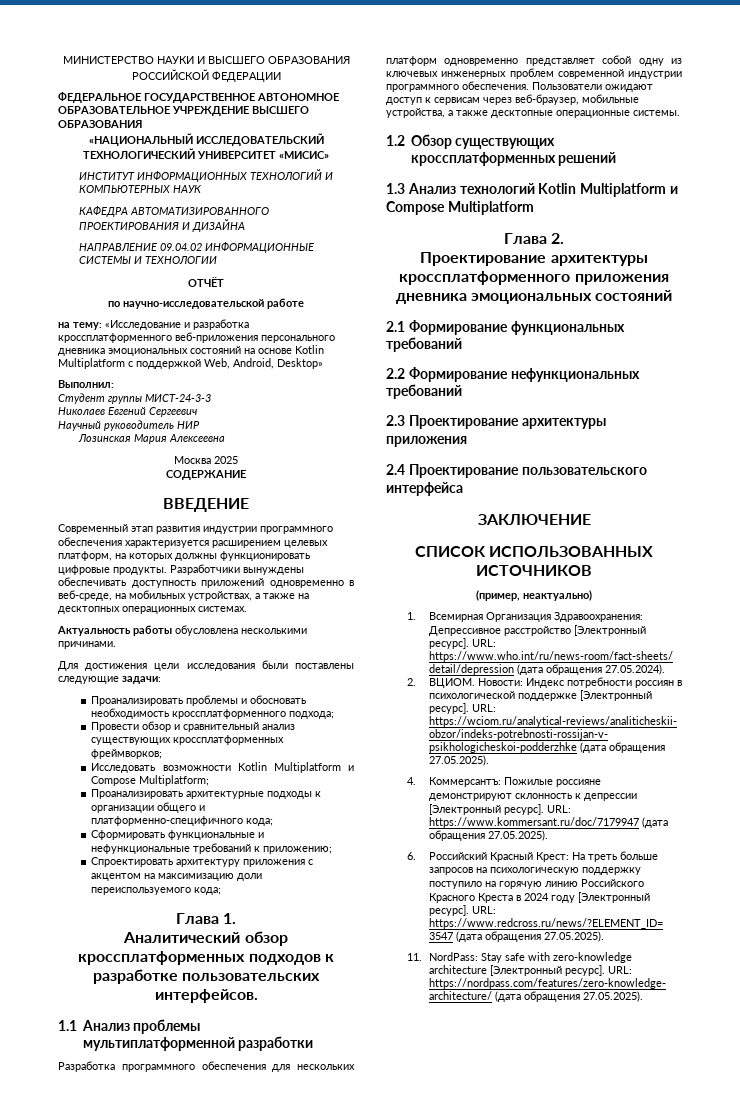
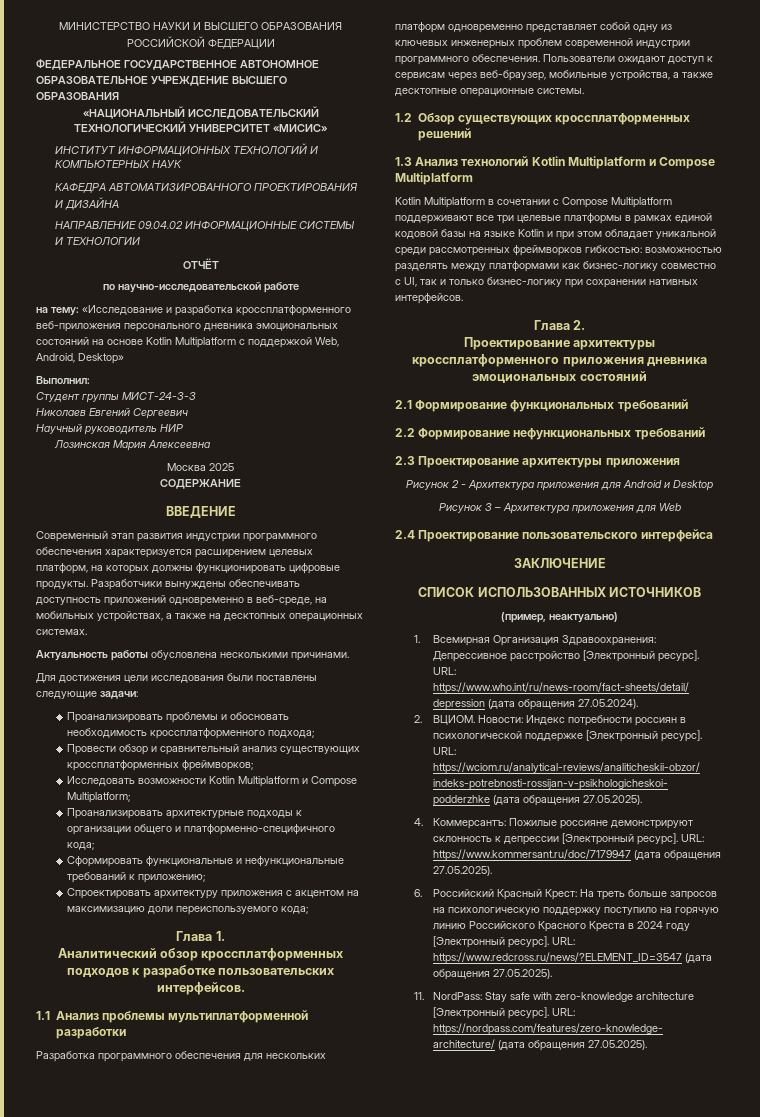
(534, 208) none -> [395,197,672,208] [395,213,712,224] [395,229,716,240] [395,245,722,256] [395,261,716,272] [395,277,698,288] [395,293,463,304] // Kotlin Multiplatform в сочетании с Compose Multiplatform поддерживают все три целевые платформы в рамках единой кодовой базы на языке Kotlin и при этом обладает уникальной среди рассмотренных фреймворков гибкостью: возможностью разделять между платформами как бизнес-логику совместно с UI, так и только бизнес-логику при сохранении нативных интерфейсов.
(467, 441) none -> [406,480,713,491] [438,503,681,514] // Рисунок 2 - Архитектура приложения для Android и Desktop // Рисунок 3 – Архитектура приложения для Web

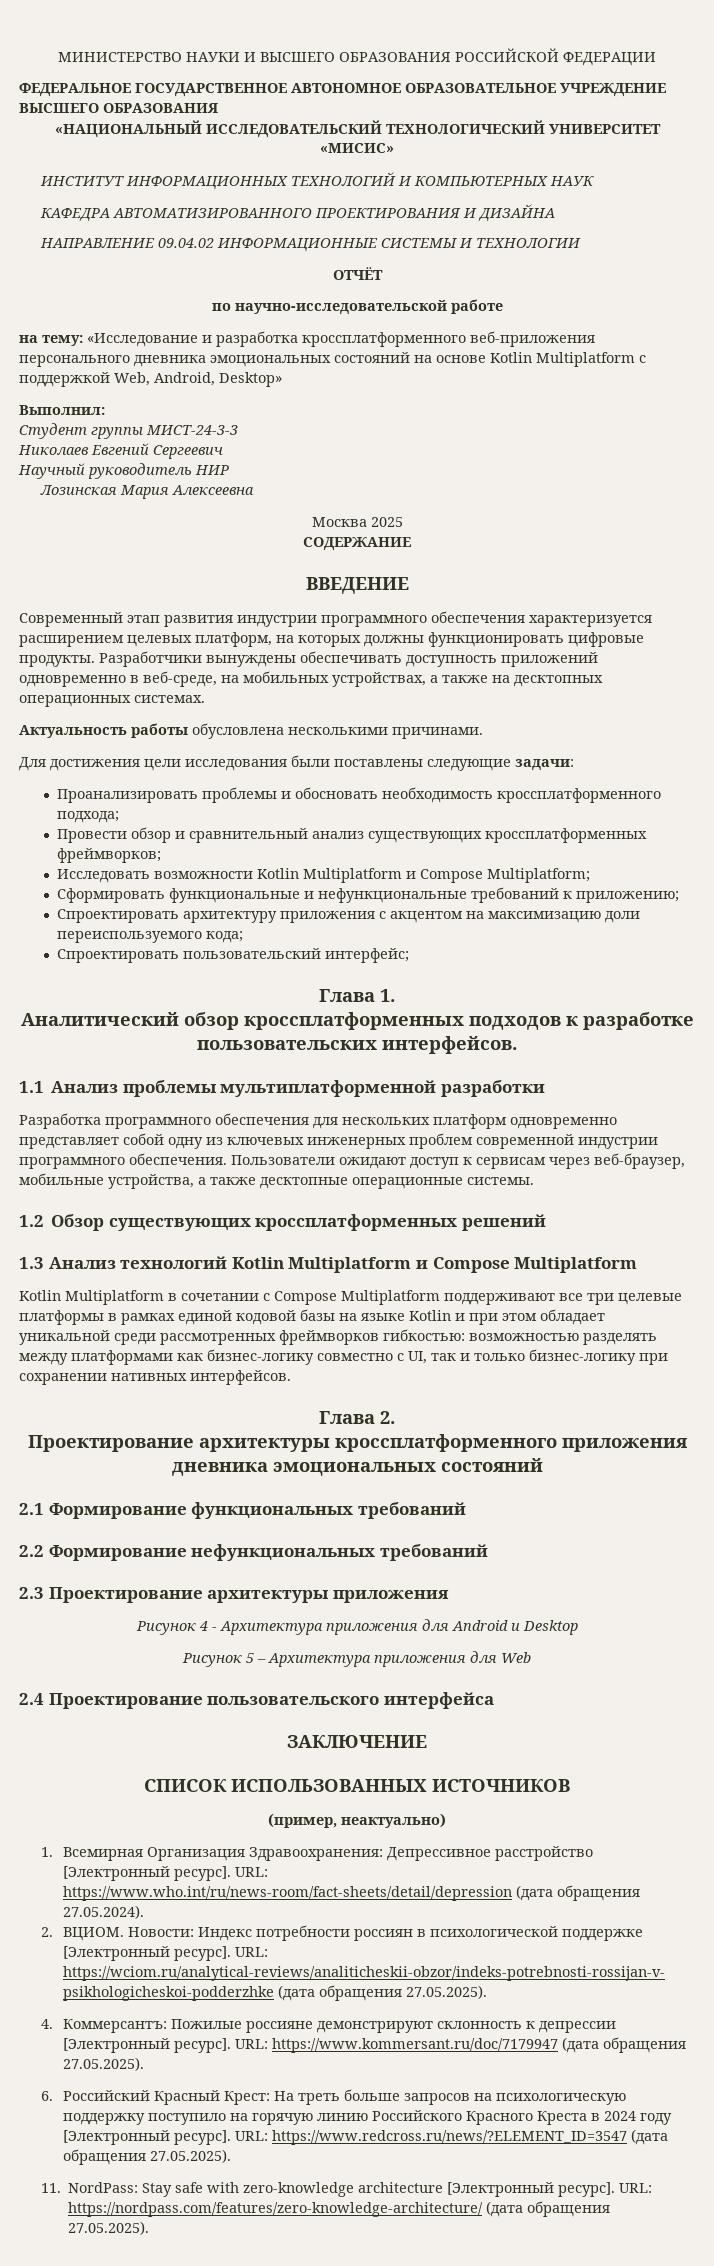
[67,808,303,819] [67,824,336,835] [67,842,95,850] // Проанализировать архитектурные подходы к организации общего и платформенно-специфичного кода; -> (591, 875) none
(309, 910) none -> [57,948,410,963] // Спроектировать пользовательский интерфейс;
[451,480,459,488] 2 -> [198,1621,208,1631] 4
[484,503,492,511] 3 -> [246,1653,254,1663] 5

